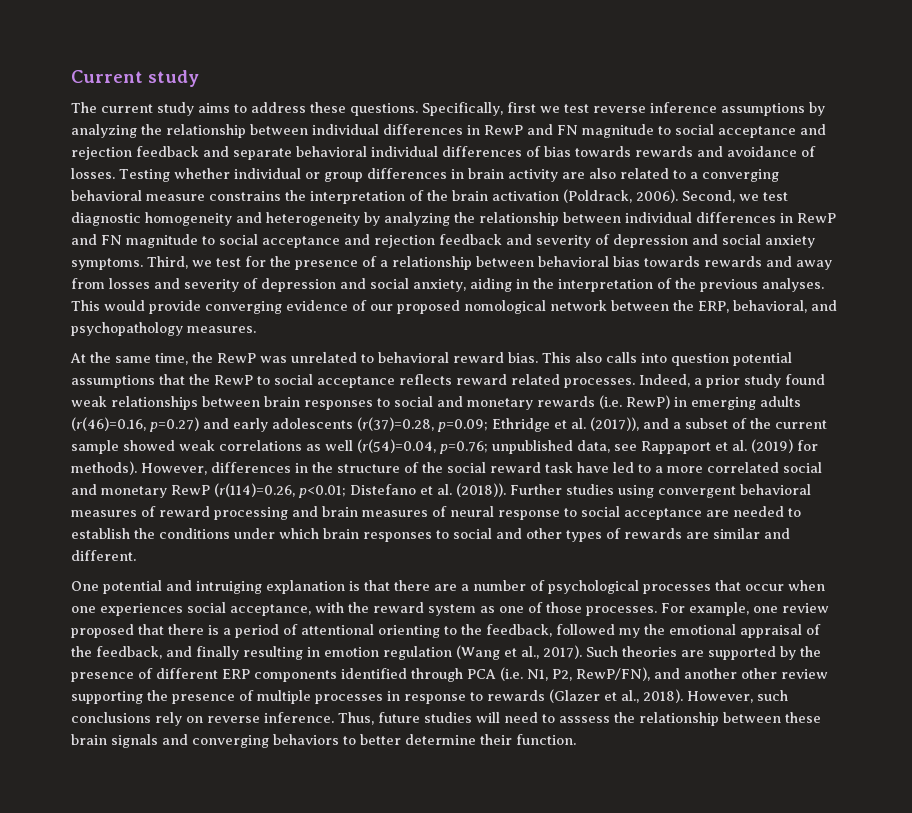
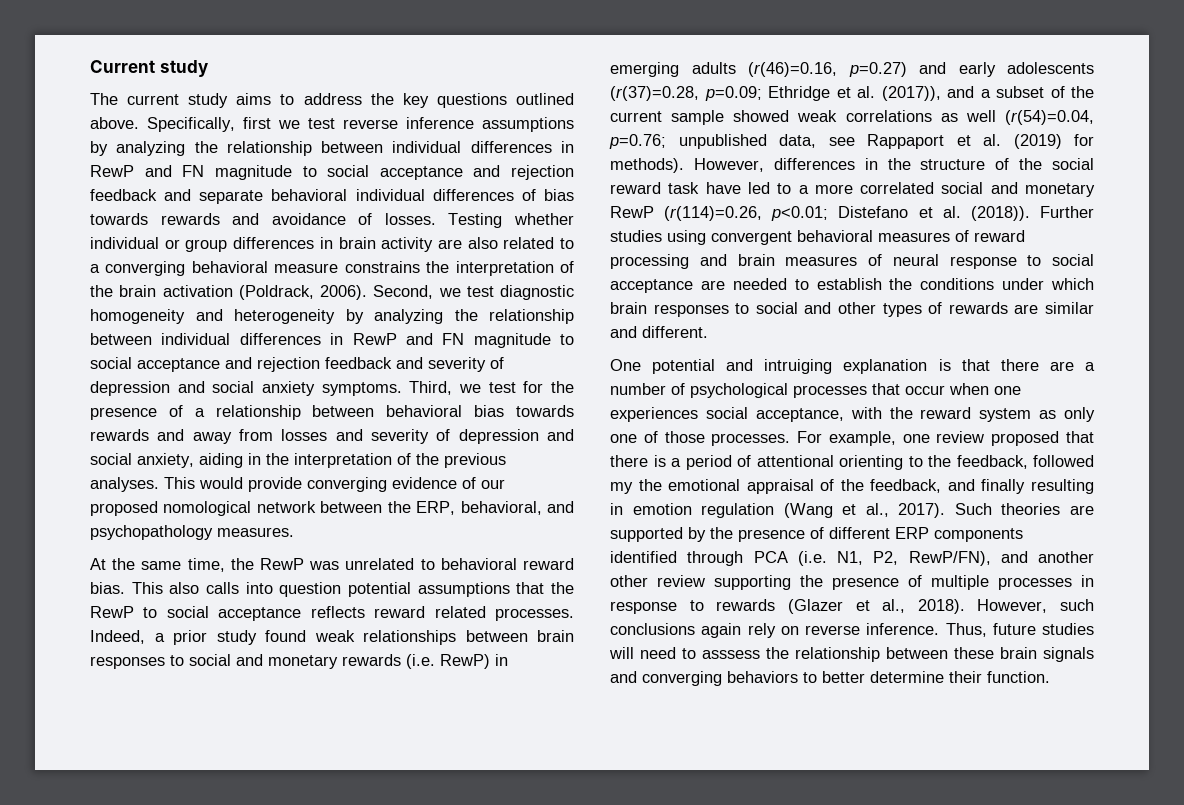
[310,102,418,116] these questions. -> [370,93,574,108] [90,117,139,129] the key questions outlined above.
(495, 609) none -> [1064,407,1095,422] only
(151, 717) none -> [701,623,742,638] again

